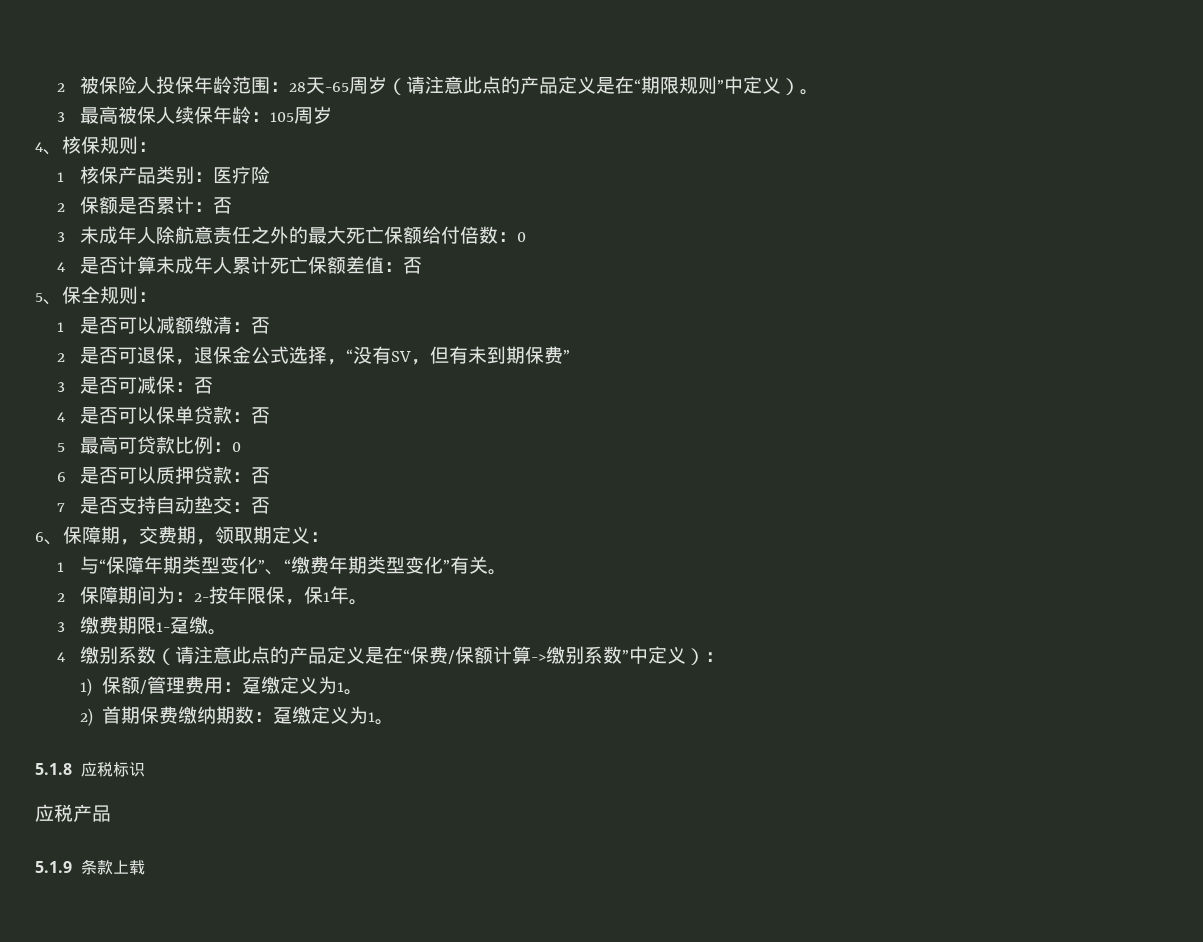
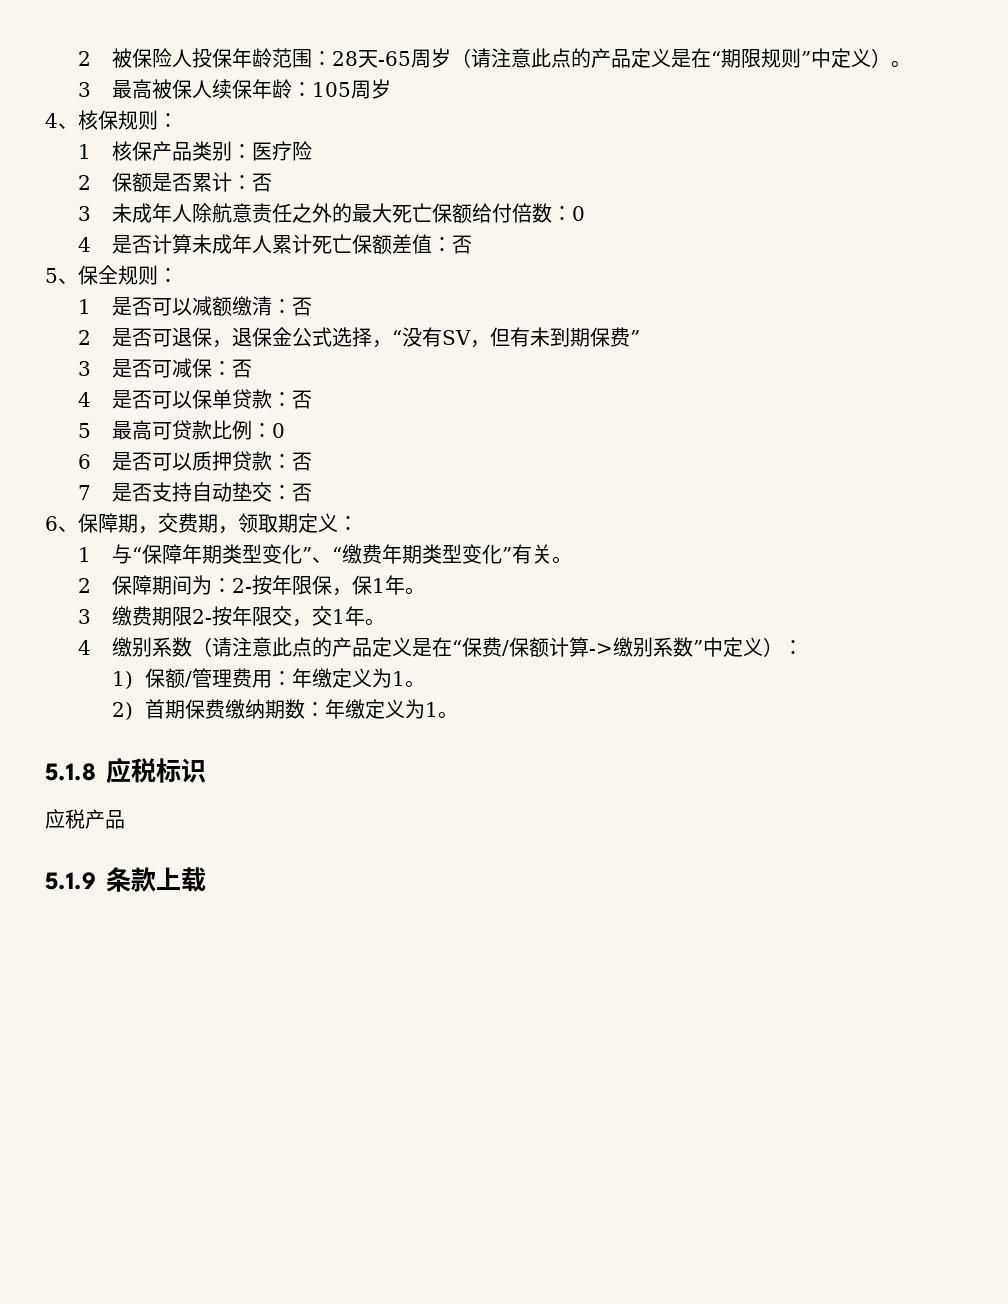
[155,616,208,634] 1-趸缴 -> [191,606,365,627] 2-按年限交，交1年
[242,677,262,694] 趸 -> [292,668,313,688] 年
[273,707,293,724] 趸 -> [325,699,346,719] 年

